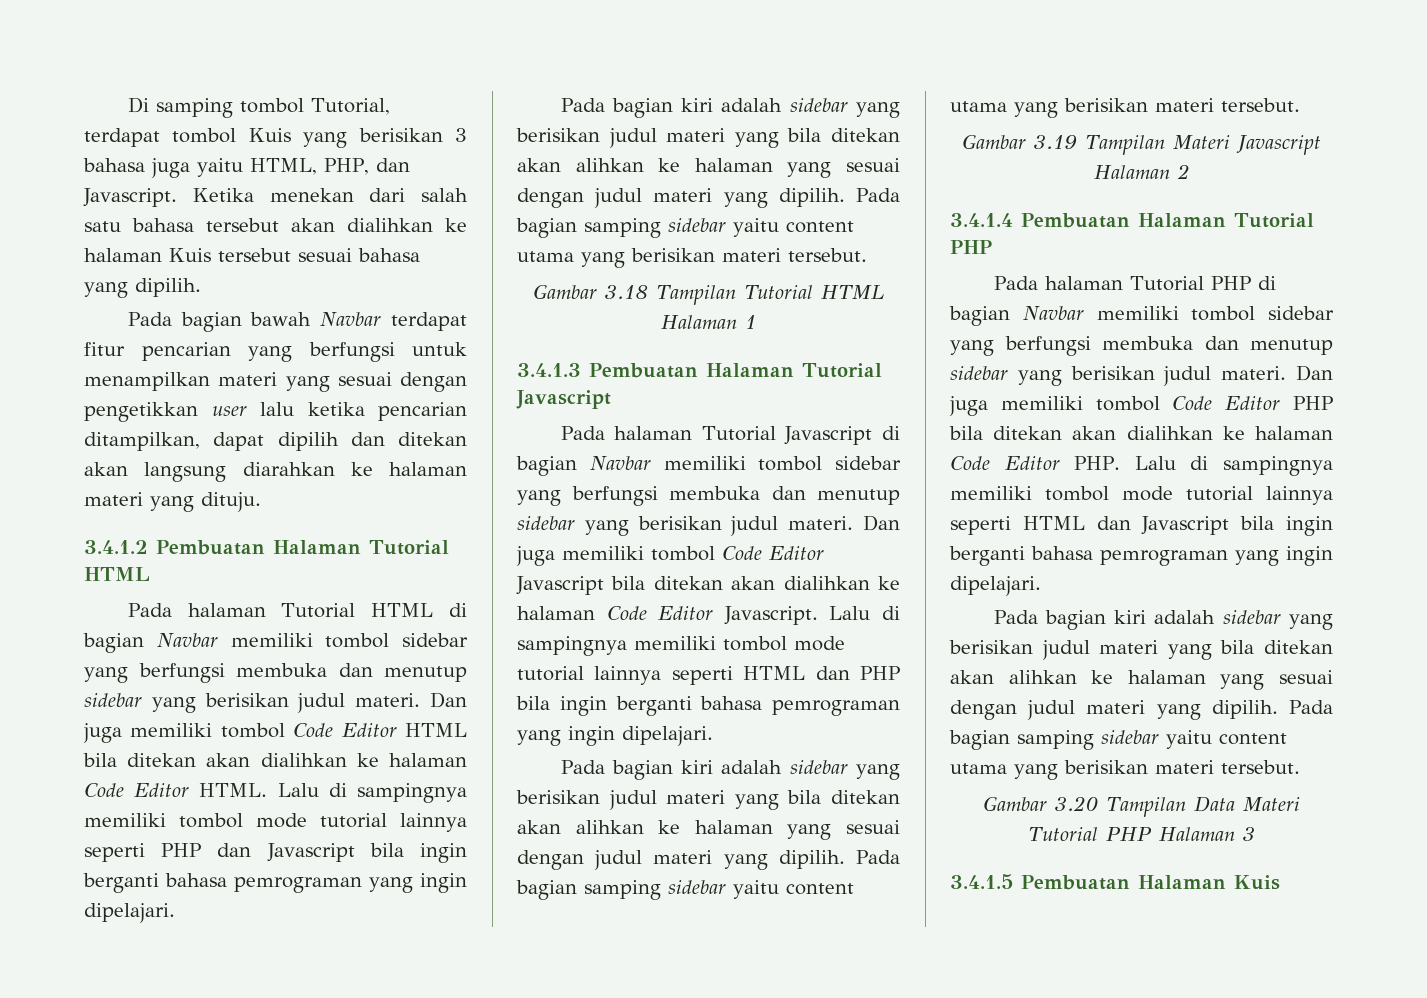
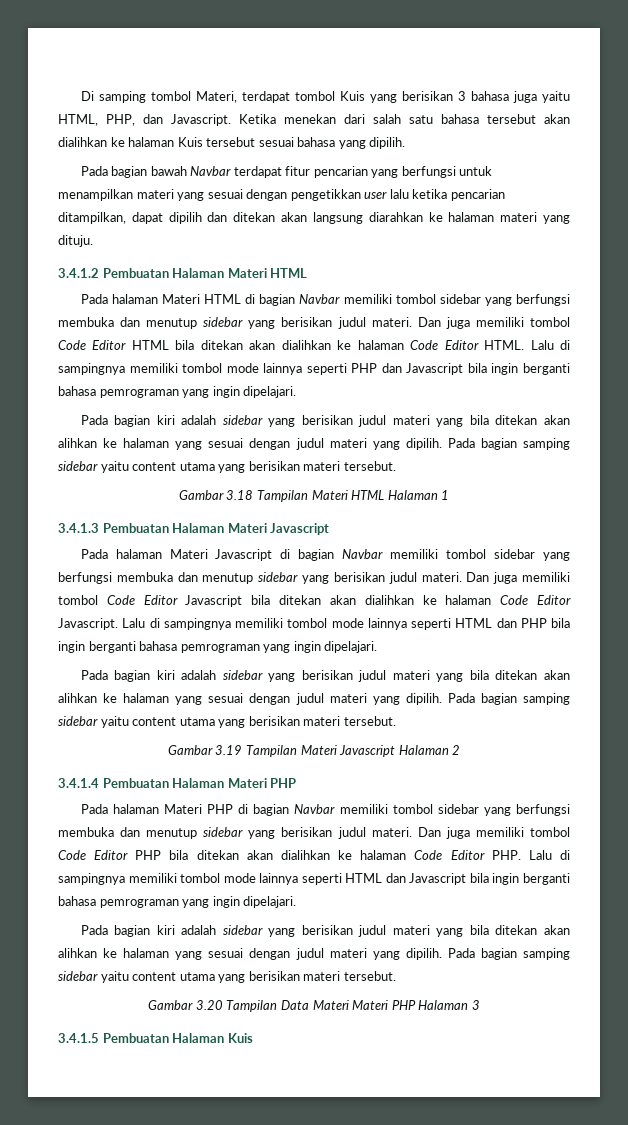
[310,98,390,115] Tutorial, -> [195,91,237,103] Materi,
[368,540,449,555] Tutorial -> [227,268,267,278] Materi
[281,603,356,618] Tutorial -> [161,294,200,304] Materi
[320,813,387,828] tutorial -> (259, 368) none
[743,285,814,299] Tutorial -> [311,490,348,500] Materi
[801,363,882,378] Tutorial -> [227,523,267,533] Materi
[701,426,776,441] Tutorial -> [169,549,208,559] Materi
[517,666,584,681] tutorial -> (364, 623) none
[1233,213,1314,228] Tutorial -> [227,778,267,788] Materi
[1129,276,1204,291] Tutorial -> [163,804,202,814] Materi
[1186,486,1253,501] tutorial -> (256, 878) none
[1028,827,1099,841] Tutorial -> [352,1000,389,1010] Materi

